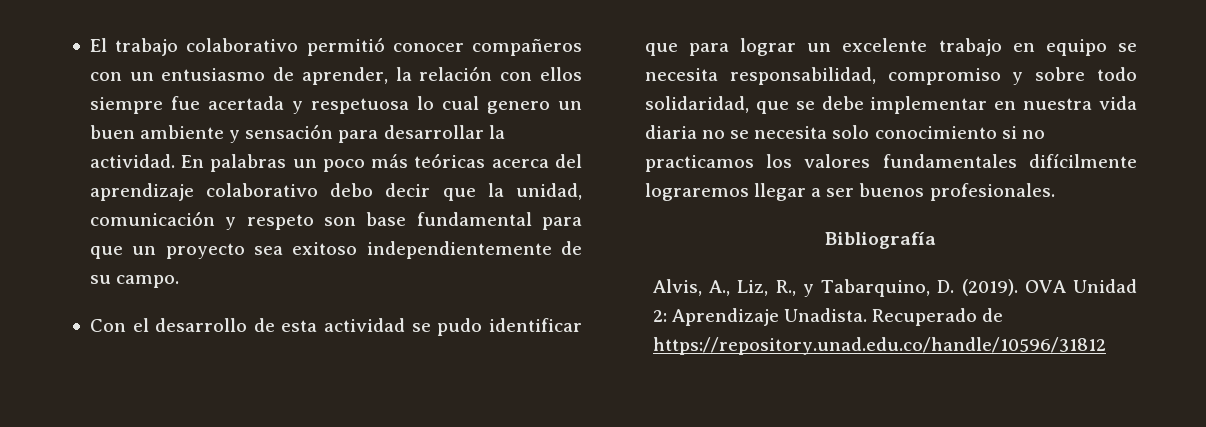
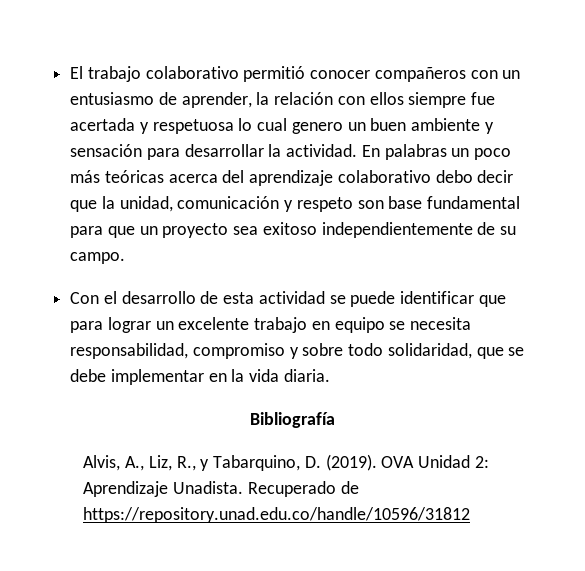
[437,318,483,336] pudo -> [350,291,396,307] puede
[1023,96,1137,110] [644,125,1045,139] [644,154,1137,172] [644,183,1055,201] nuestra vida diaria no se necesita solo conocimiento si no practicamos los valores fundamentales difícilmente lograremos llegar a ser buenos profesionales. -> [231,369,330,382] la vida diaria.

